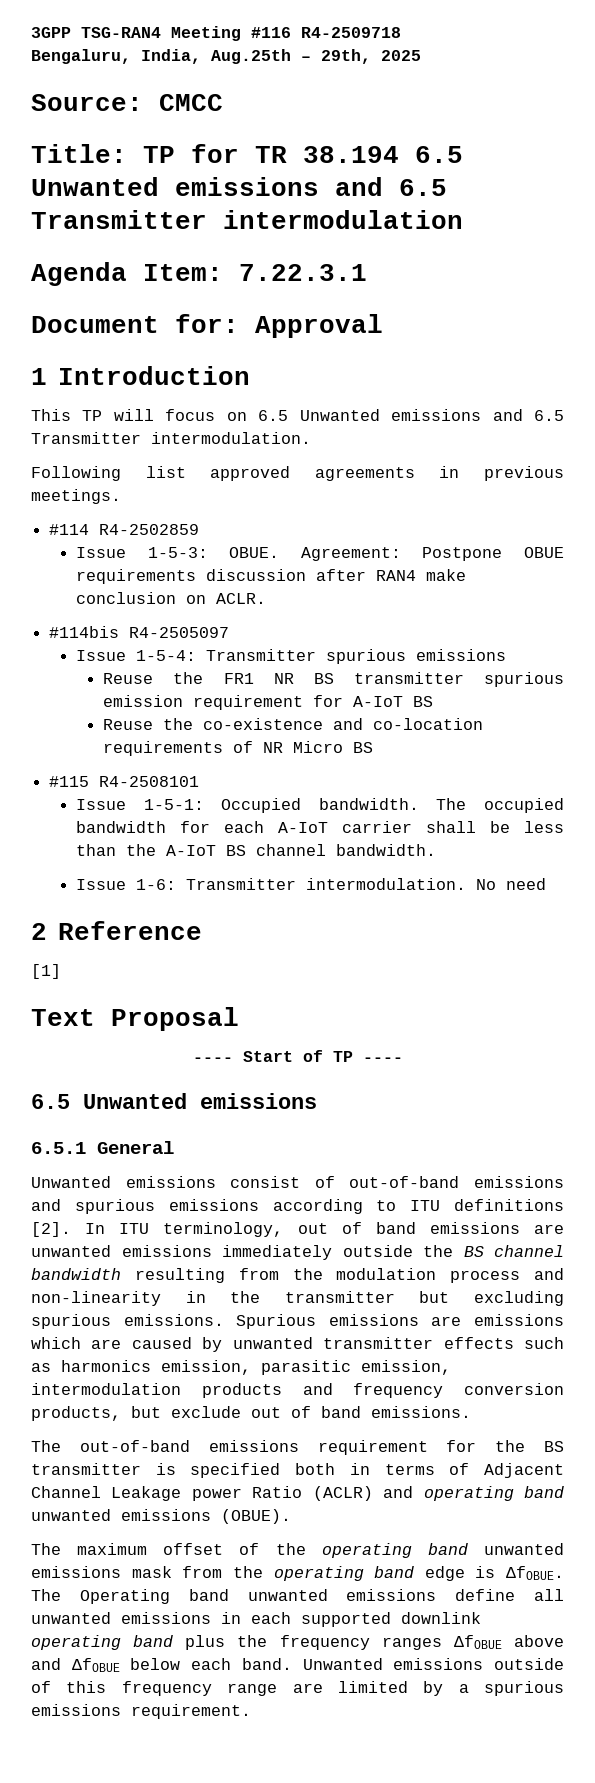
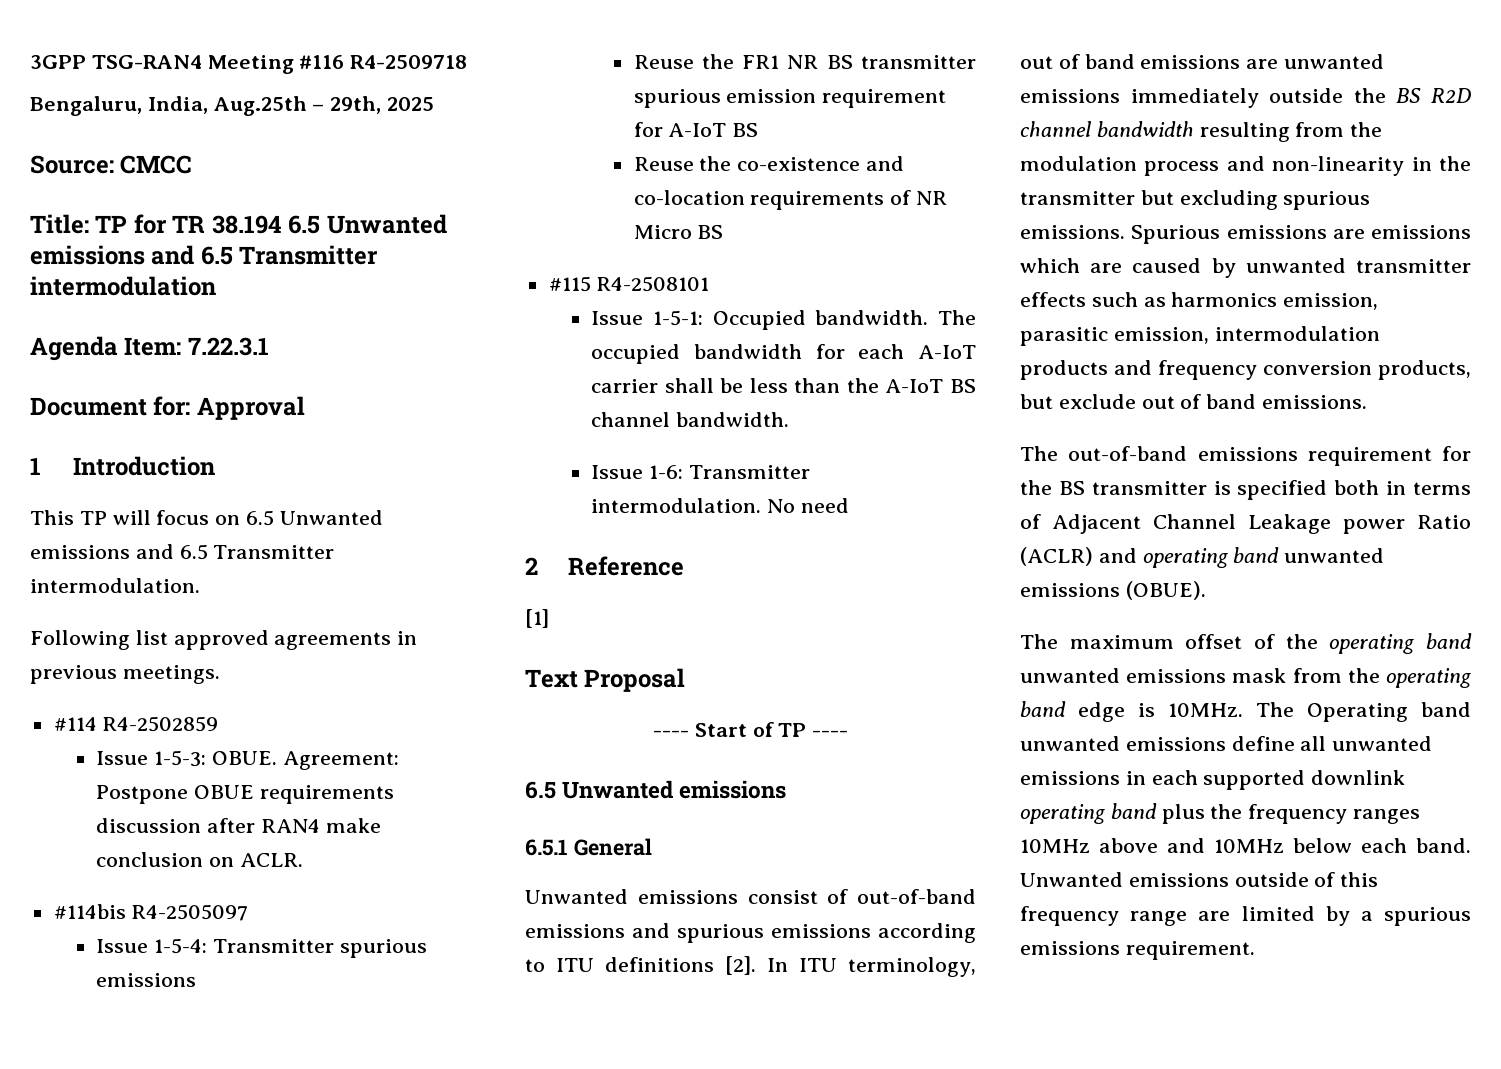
(484, 1251) none -> [1431,88,1471,103] R2D
[506,1566,564,1580] ΔfOBUE. -> [1168,703,1243,717] 10MHz.
[453,1635,502,1649] ΔfOBUE -> [1020,839,1090,853] 10MHz
[71,1658,120,1672] ΔfOBUE -> [1214,839,1284,853] 10MHz

